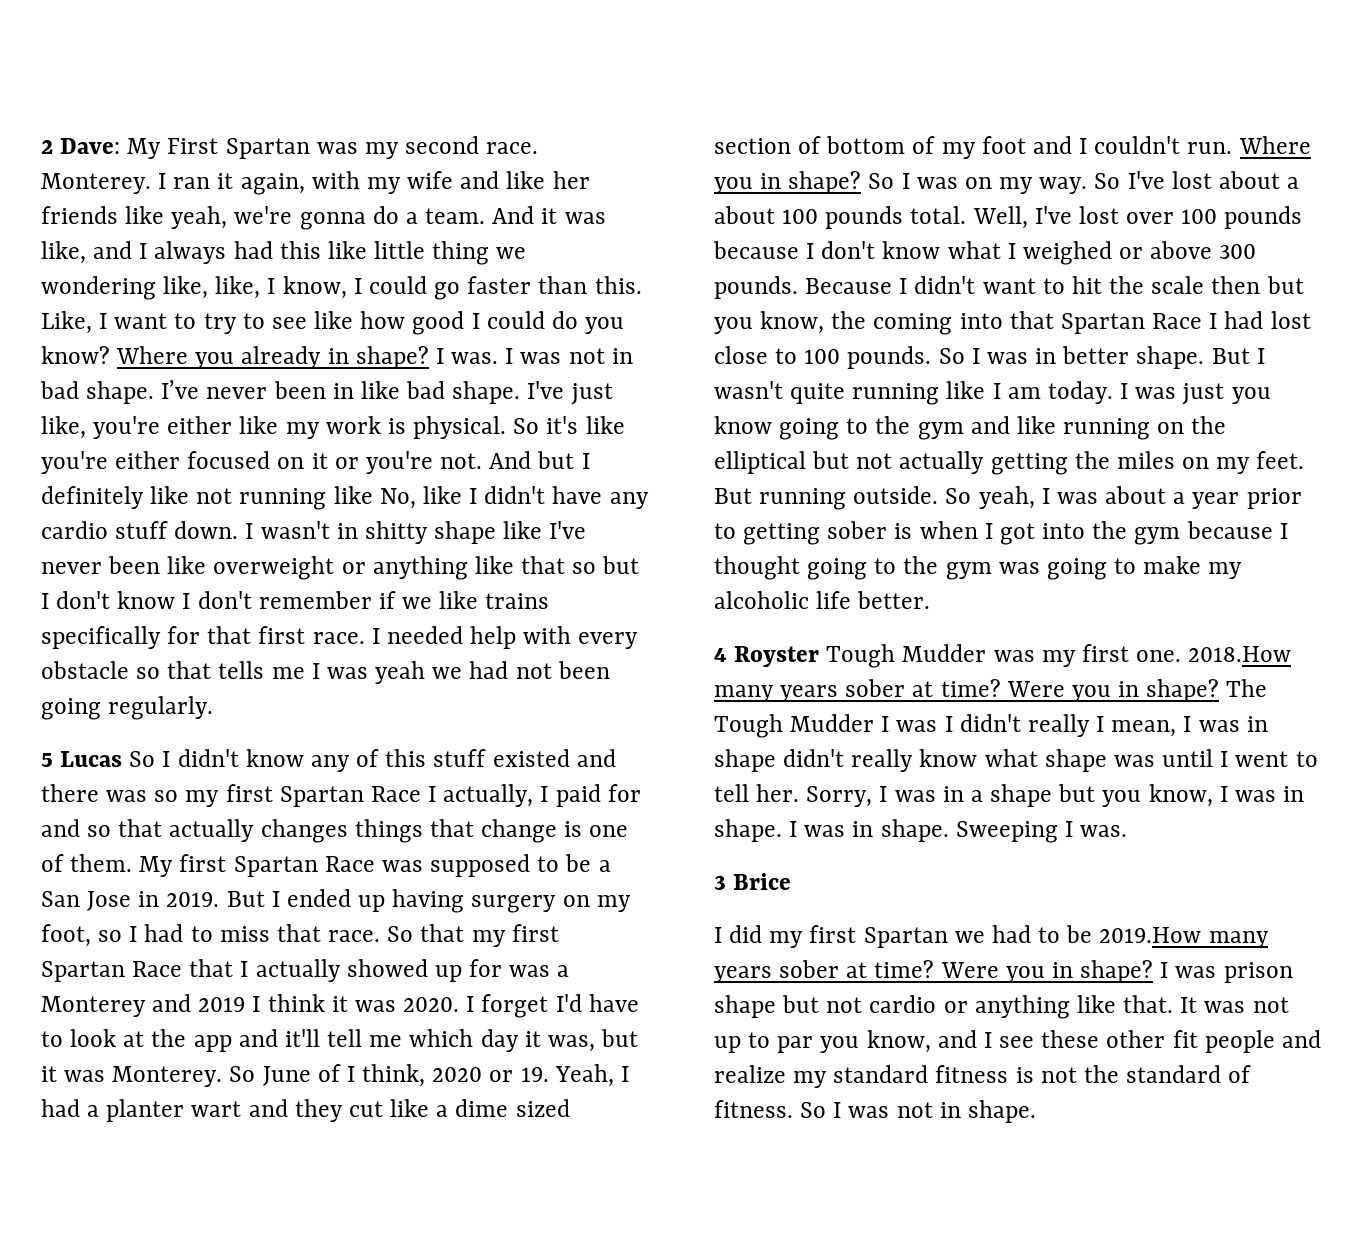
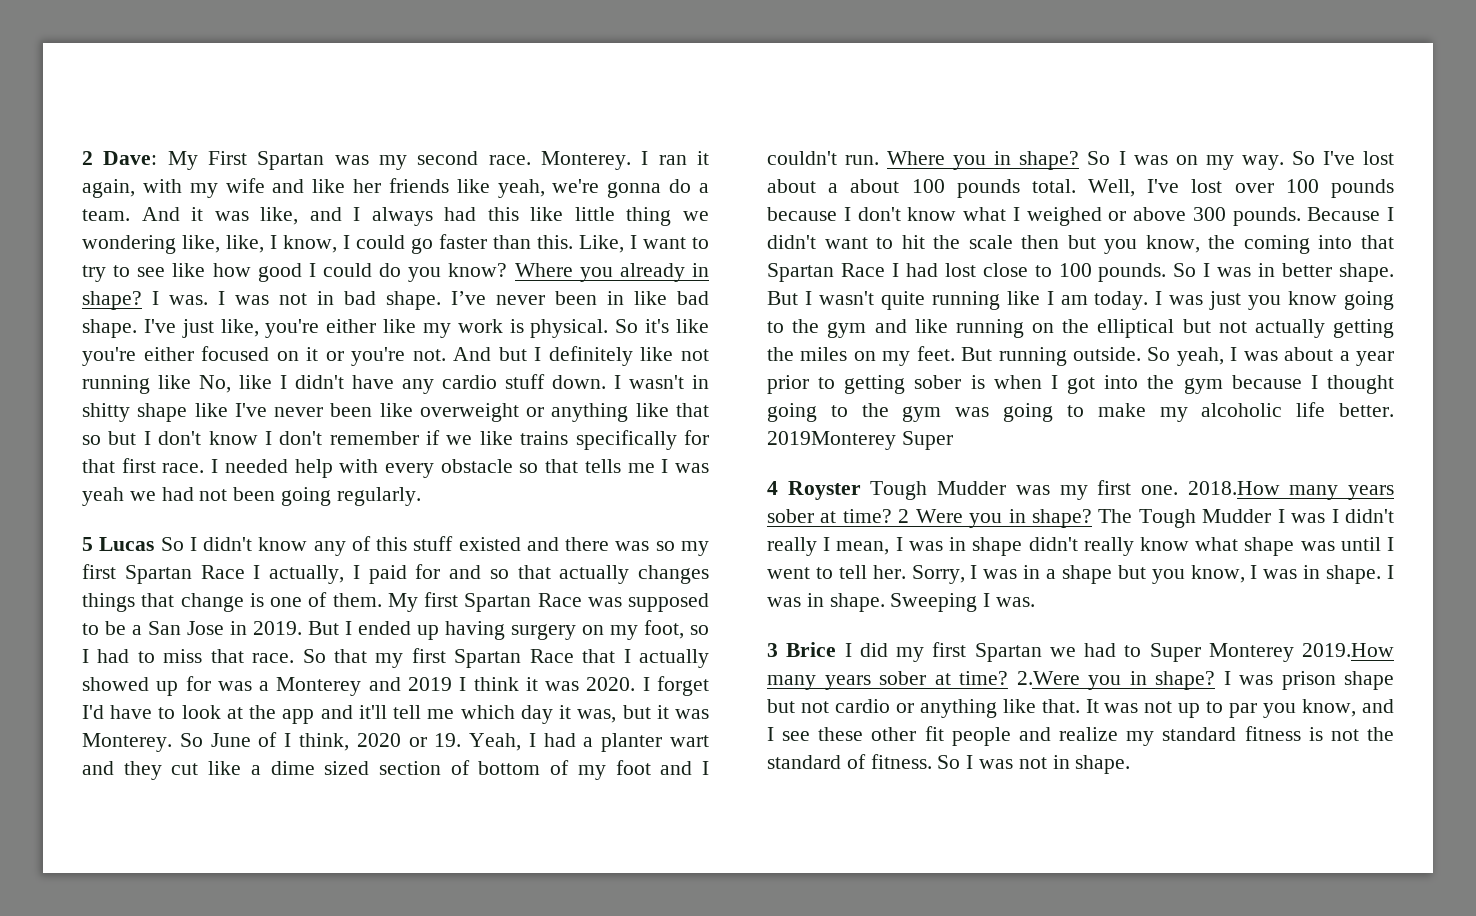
(931, 600) none -> [767,431,953,450] 2019Monterey Super
(1001, 688) none -> [898,509,910,523] 2
(792, 881) // -> (837, 649) none
[1066,925,1093,943] be -> [1149,643,1294,662] Super Monterey
[940,962,999,978] Were -> [1016,671,1080,685] 2.Were

